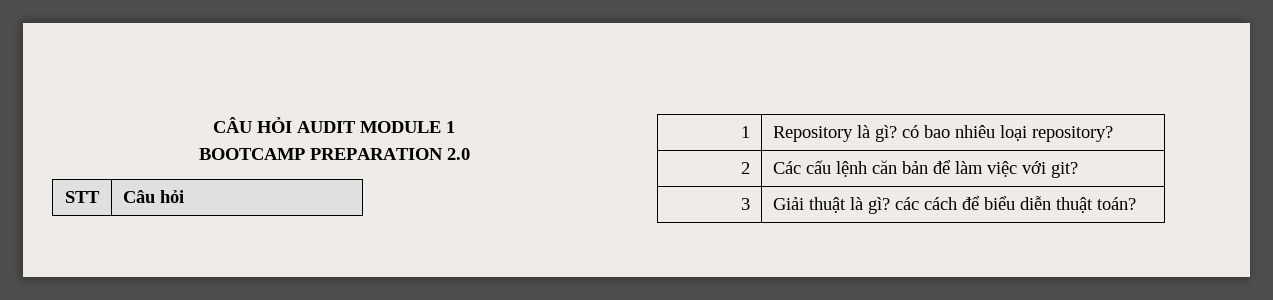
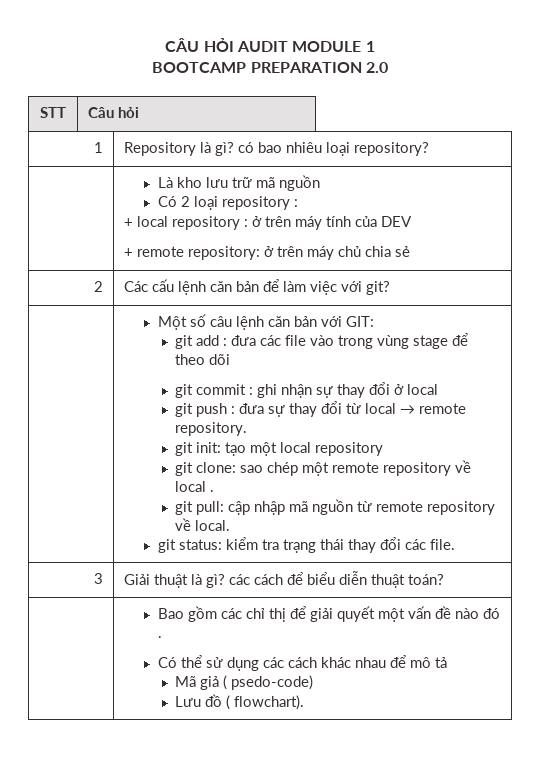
(1114, 134) none -> [157,175,320,191] [157,196,298,210] [124,216,413,230] [124,246,411,260] // | Là kho lưu trữ mã nguồn // Có 2 loại repository : // + local repository : ở trên máy tính của DEV // + remote repository: ở trên máy chủ chia sẻ
(1079, 170) none -> [157,314,374,330] [174,333,468,349] [174,354,230,365] [174,382,438,398] [174,401,466,417] [174,422,247,436] [174,442,383,456] [174,460,471,476] [174,481,214,492] [174,499,495,515] [174,518,230,531] [157,537,455,553] // | Một số câu lệnh căn bản với GIT: // git add : đưa các file vào trong vùng stage để theo dõi // git commit : ghi nhận sự thay đổi ở local // git push : đưa sự thay đổi từ local → remote repository. // git init: tạo một local repository // git clone: sao chép một remote repository về local . // git pull: cập nhập mã nguồn từ remote repository về local. // git status: kiểm tra trạng thái thay đổi các file.
(1137, 203) none -> [157,606,500,622] [157,636,162,638] [157,655,447,671] [174,675,313,690] [174,694,304,710] // | Bao gồm các chỉ thị để giải quyết một vấn đề nào đó . // Có thể sử dụng các cách khác nhau để mô tả // Mã giả ( psedo-code) // Lưu đồ ( flowchart).

